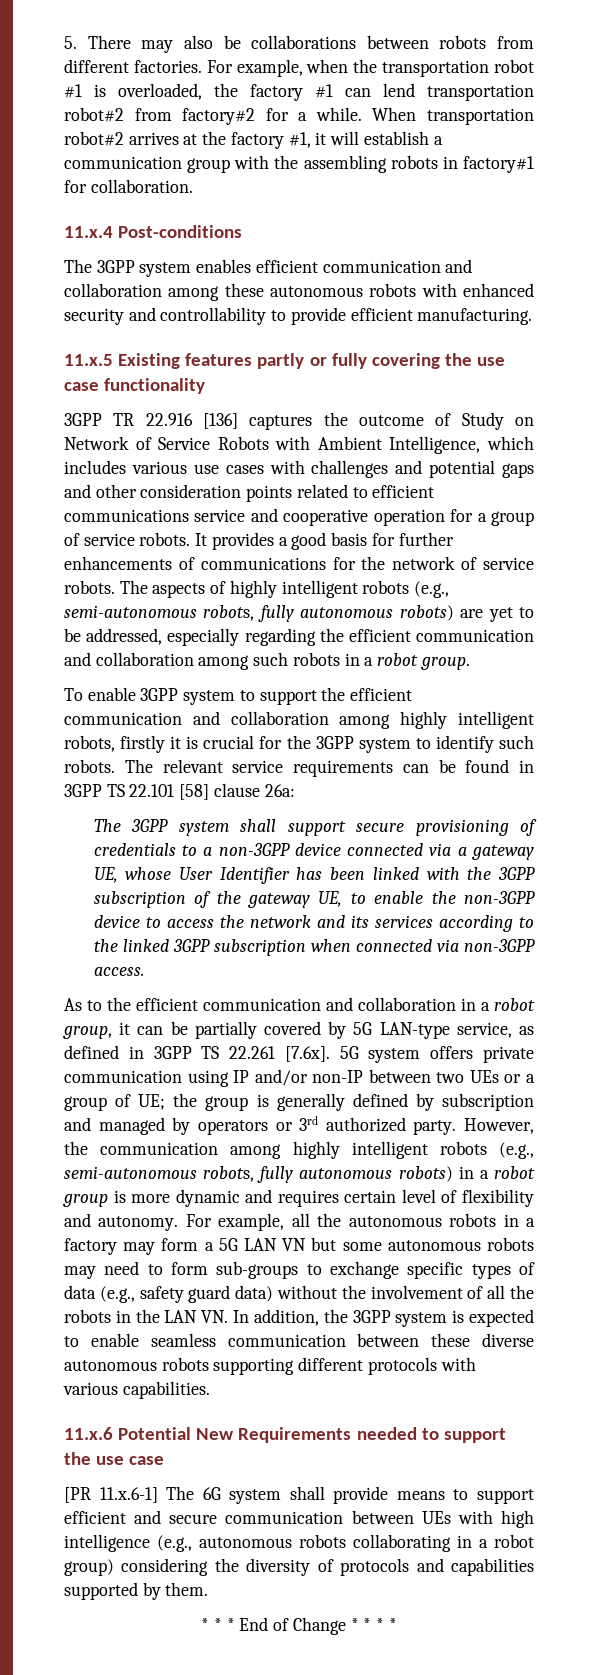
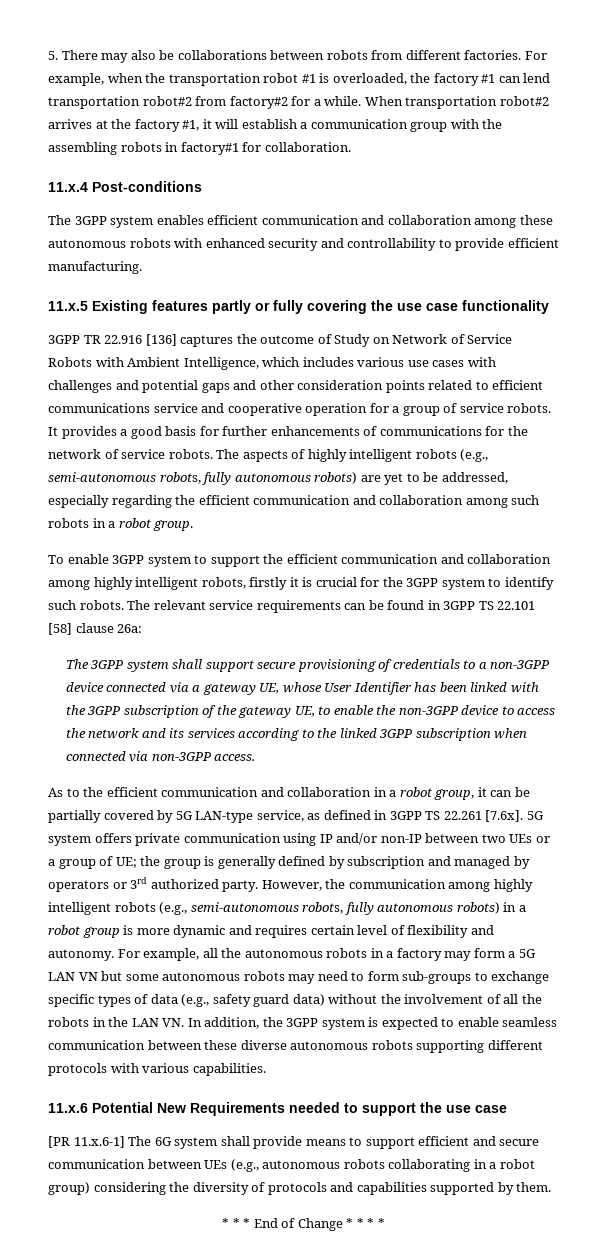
[457,1510,535,1528] [64,1534,150,1552] with high intelligence -> (228, 1164) none

